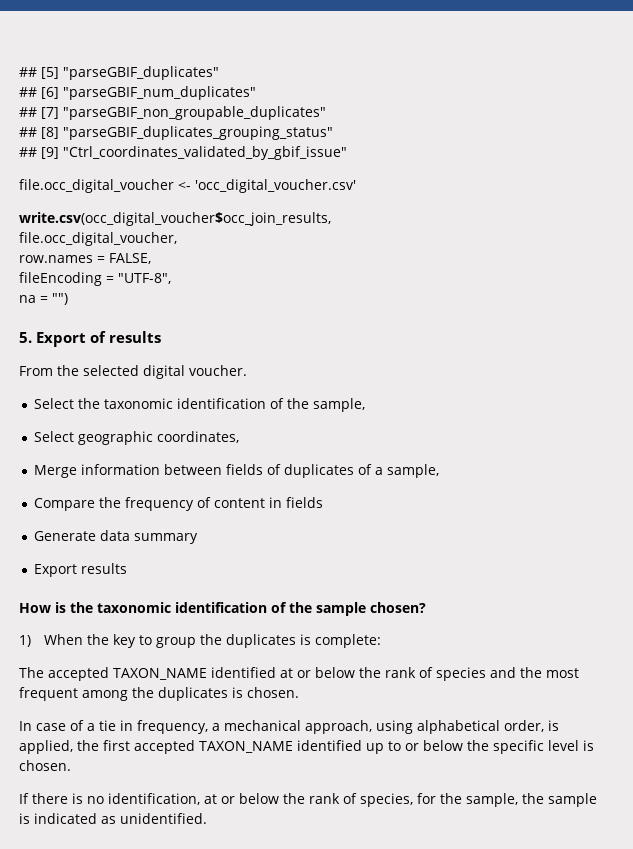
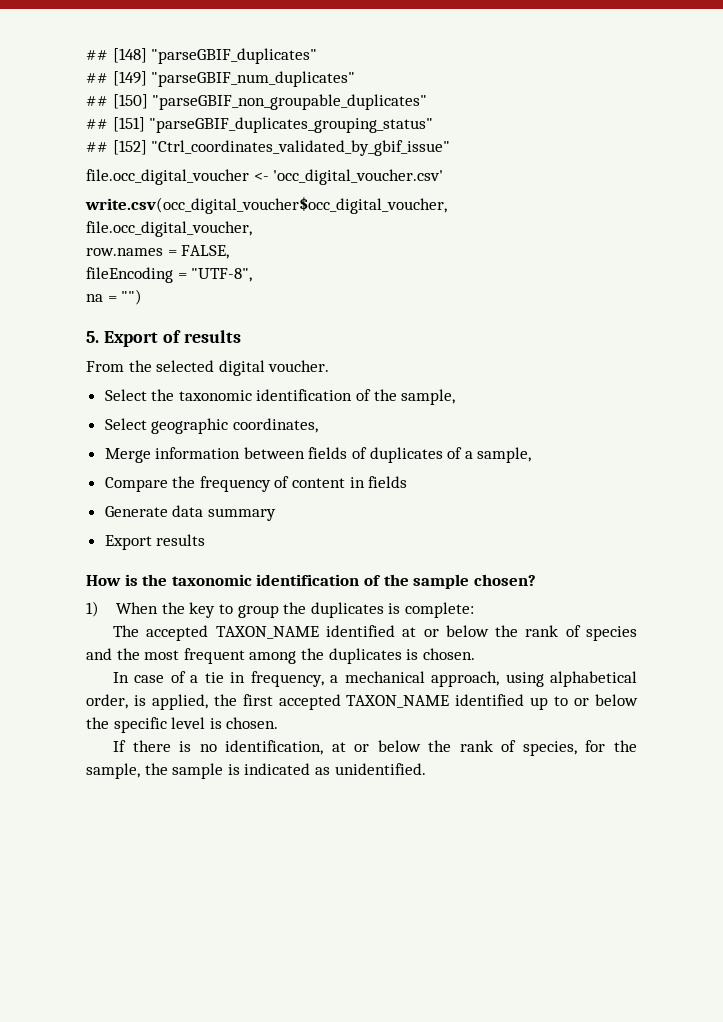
[19,67,59,79] ## [5] -> [86,48,147,63] ## [148]
[41,87,59,99] [6] -> [112,71,147,86] [149]
[41,107,59,119] [7] -> [112,94,148,109] [150]
[41,127,59,139] [8] -> [112,117,145,132] [151]
[41,147,59,159] [9] -> [112,140,147,155] [152]
[19,212,331,226] write.csv(occ_digital_voucher$occ_join_results, -> [85,197,447,214] write.csv(occ_digital_voucher$occ_digital_voucher,

